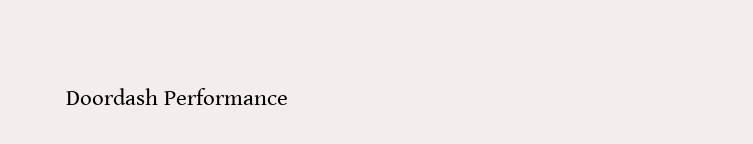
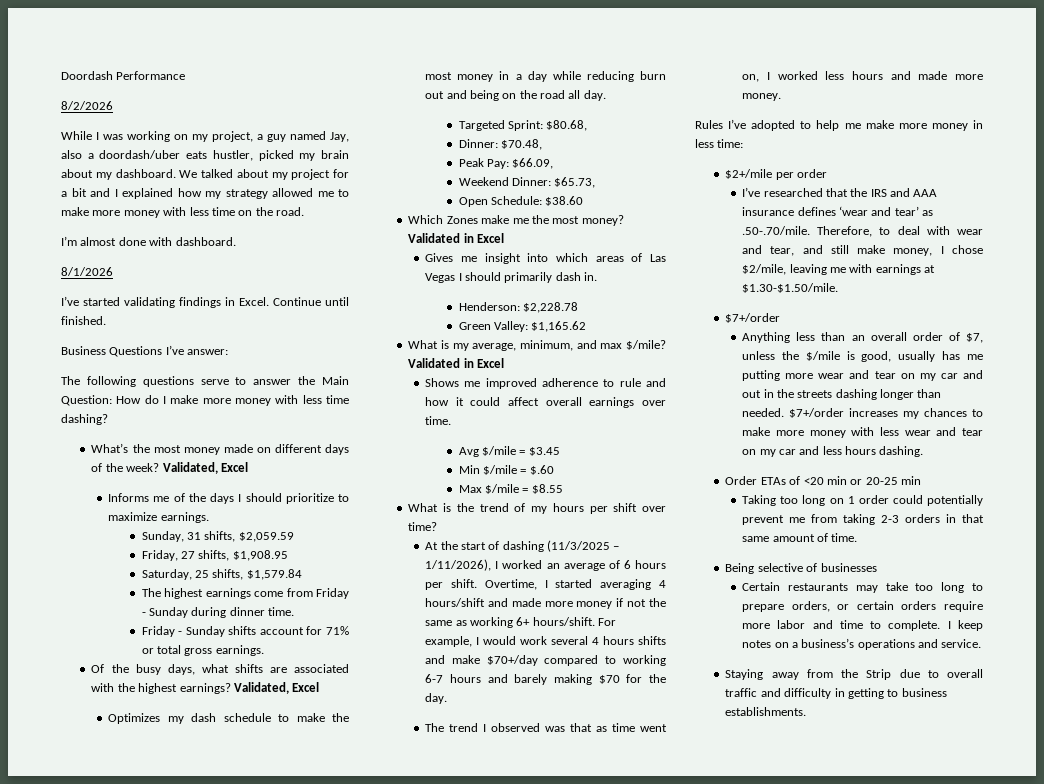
(289, 96) none -> [61,101,113,110] [61,131,349,142] [61,150,349,161] [61,169,349,180] [61,188,349,199] [61,207,304,218] [61,236,236,246] [61,267,113,276] [61,296,349,308] [61,316,106,325] [61,345,229,357] [61,376,349,387] [61,395,349,406] [61,414,108,425] [91,443,349,455] [91,462,248,474] [108,493,349,504] [108,512,209,523] [141,531,294,542] [141,550,288,561] [141,569,302,580] [141,588,350,599] [141,607,295,618] [141,626,349,637] [141,645,264,656] [91,664,349,675] [91,682,320,694] [108,713,349,724] [425,71,666,82] [425,90,606,101] [458,120,588,131] [458,139,542,150] [458,158,554,169] [458,177,596,188] [458,196,584,207] [408,215,624,226] [408,233,505,243] [425,253,666,264] [425,272,598,283] [458,302,578,313] [458,321,587,332] [408,340,666,351] [408,358,505,368] [425,378,666,389] [425,397,666,408] [425,416,452,425] [458,446,560,457] [458,465,554,475] [458,484,563,494] [408,503,666,514] [408,522,438,531] [425,540,620,552] [425,559,666,571] [425,579,666,590] [425,598,666,609] [425,617,617,628] [425,636,666,647] [425,655,666,666] [425,674,666,685] [425,693,448,704] [425,723,667,732] [742,71,983,82] [742,93,782,101] [695,119,983,131] [695,139,744,148] [725,169,828,180] [742,187,938,197] [742,206,934,216] [742,226,983,237] [742,245,983,256] [742,264,936,275] [742,283,839,293] [725,313,781,323] [742,332,983,343] [742,351,983,362] [742,370,983,381] [742,389,942,400] [742,408,983,419] [742,427,983,438] [742,446,924,457] [725,476,922,485] [742,495,983,506] [742,514,984,525] [742,533,858,542] [725,563,877,574] [742,582,983,593] [742,601,983,612] [742,620,983,631] [742,638,982,650] [725,669,983,680] [725,688,947,699] [725,707,807,716] // 8/2/2026 // While I was working on my project, a guy named Jay, also a doordash/uber eats hustler, picked my brain about my dashboard. We talked about my project for a bit and I explained how my strategy allowed me to make more money with less time on the road. // I’m almost done with dashboard. // 8/1/2026 // I’ve started validating findings in Excel. Continue until finished. // Business Questions I’ve answer: // The following questions serve to answer the Main Question: How do I make more money with less time dashing? // What’s the most money made on different days of the week? Validated, Excel // Informs me of the days I should prioritize to maximize earnings. // Sunday, 31 shifts, $2,059.59 // Friday, 27 shifts, $1,908.95 // Saturday, 25 shifts, $1,579.84 // The highest earnings come from Friday - Sunday during dinner time. // Friday - Sunday shifts account for 71% or total gross earnings. // Of the busy days, what shifts are associated with the highest earnings? Validated, Excel // Optimizes my dash schedule to make the most money in a day while reducing burn out and being on the road all day. // Targeted Sprint: $80.68, // Dinner: $70.48, // Peak Pay: $66.09, // Weekend Dinner: $65.73, // Open Schedule: $38.60 // Which Zones make me the most money? Validated in Excel // Gives me insight into which areas of Las Vegas I should primarily dash in. // Henderson: $2,228.78 // Green Valley: $1,165.62 // What is my average, minimum, and max $/mile? Validated in Excel // Shows me improved adherence to rule and how it could affect overall earnings over time. // Avg $/mile = $3.45 // Min $/mile = $.60 // Max $/mile = $8.55 // What is the trend of my hours per shift over time? // At the start of dashing (11/3/2025 – 1/11/2026), I worked an average of 6 hours per shift. Overtime, I started averaging 4 hours/shift and made more money if not the same as working 6+ hours/shift. For example, I would work several 4 hours shifts and make $70+/day compared to working 6-7 hours and barely making $70 for the day. // The trend I observed was that as time went on, I worked less hours and made more money. // Rules I’ve adopted to help me make more money in less time: // $2+/mile per order // I’ve researched that the IRS and AAA insurance defines ‘wear and tear’ as .50-.70/mile. Therefore, to deal with wear and tear, and still make money, I chose $2/mile, leaving me with earnings at $1.30-$1.50/mile. // $7+/order // Anything less than an overall order of $7, unless the $/mile is good, usually has me putting more wear and tear on my car and out in the streets dashing longer than needed. $7+/order increases my chances to make more money with less wear and tear on my car and less hours dashing. // Order ETAs of <20 min or 20-25 min // Taking too long on 1 order could potentially prevent me from taking 2-3 orders in that same amount of time. // Being selective of businesses // Certain restaurants may take too long to prepare orders, or certain orders require more labor and time to complete. I keep notes on a business’s operations and service. // Staying away from the Strip due to overall traffic and difficulty in getting to business establishments.

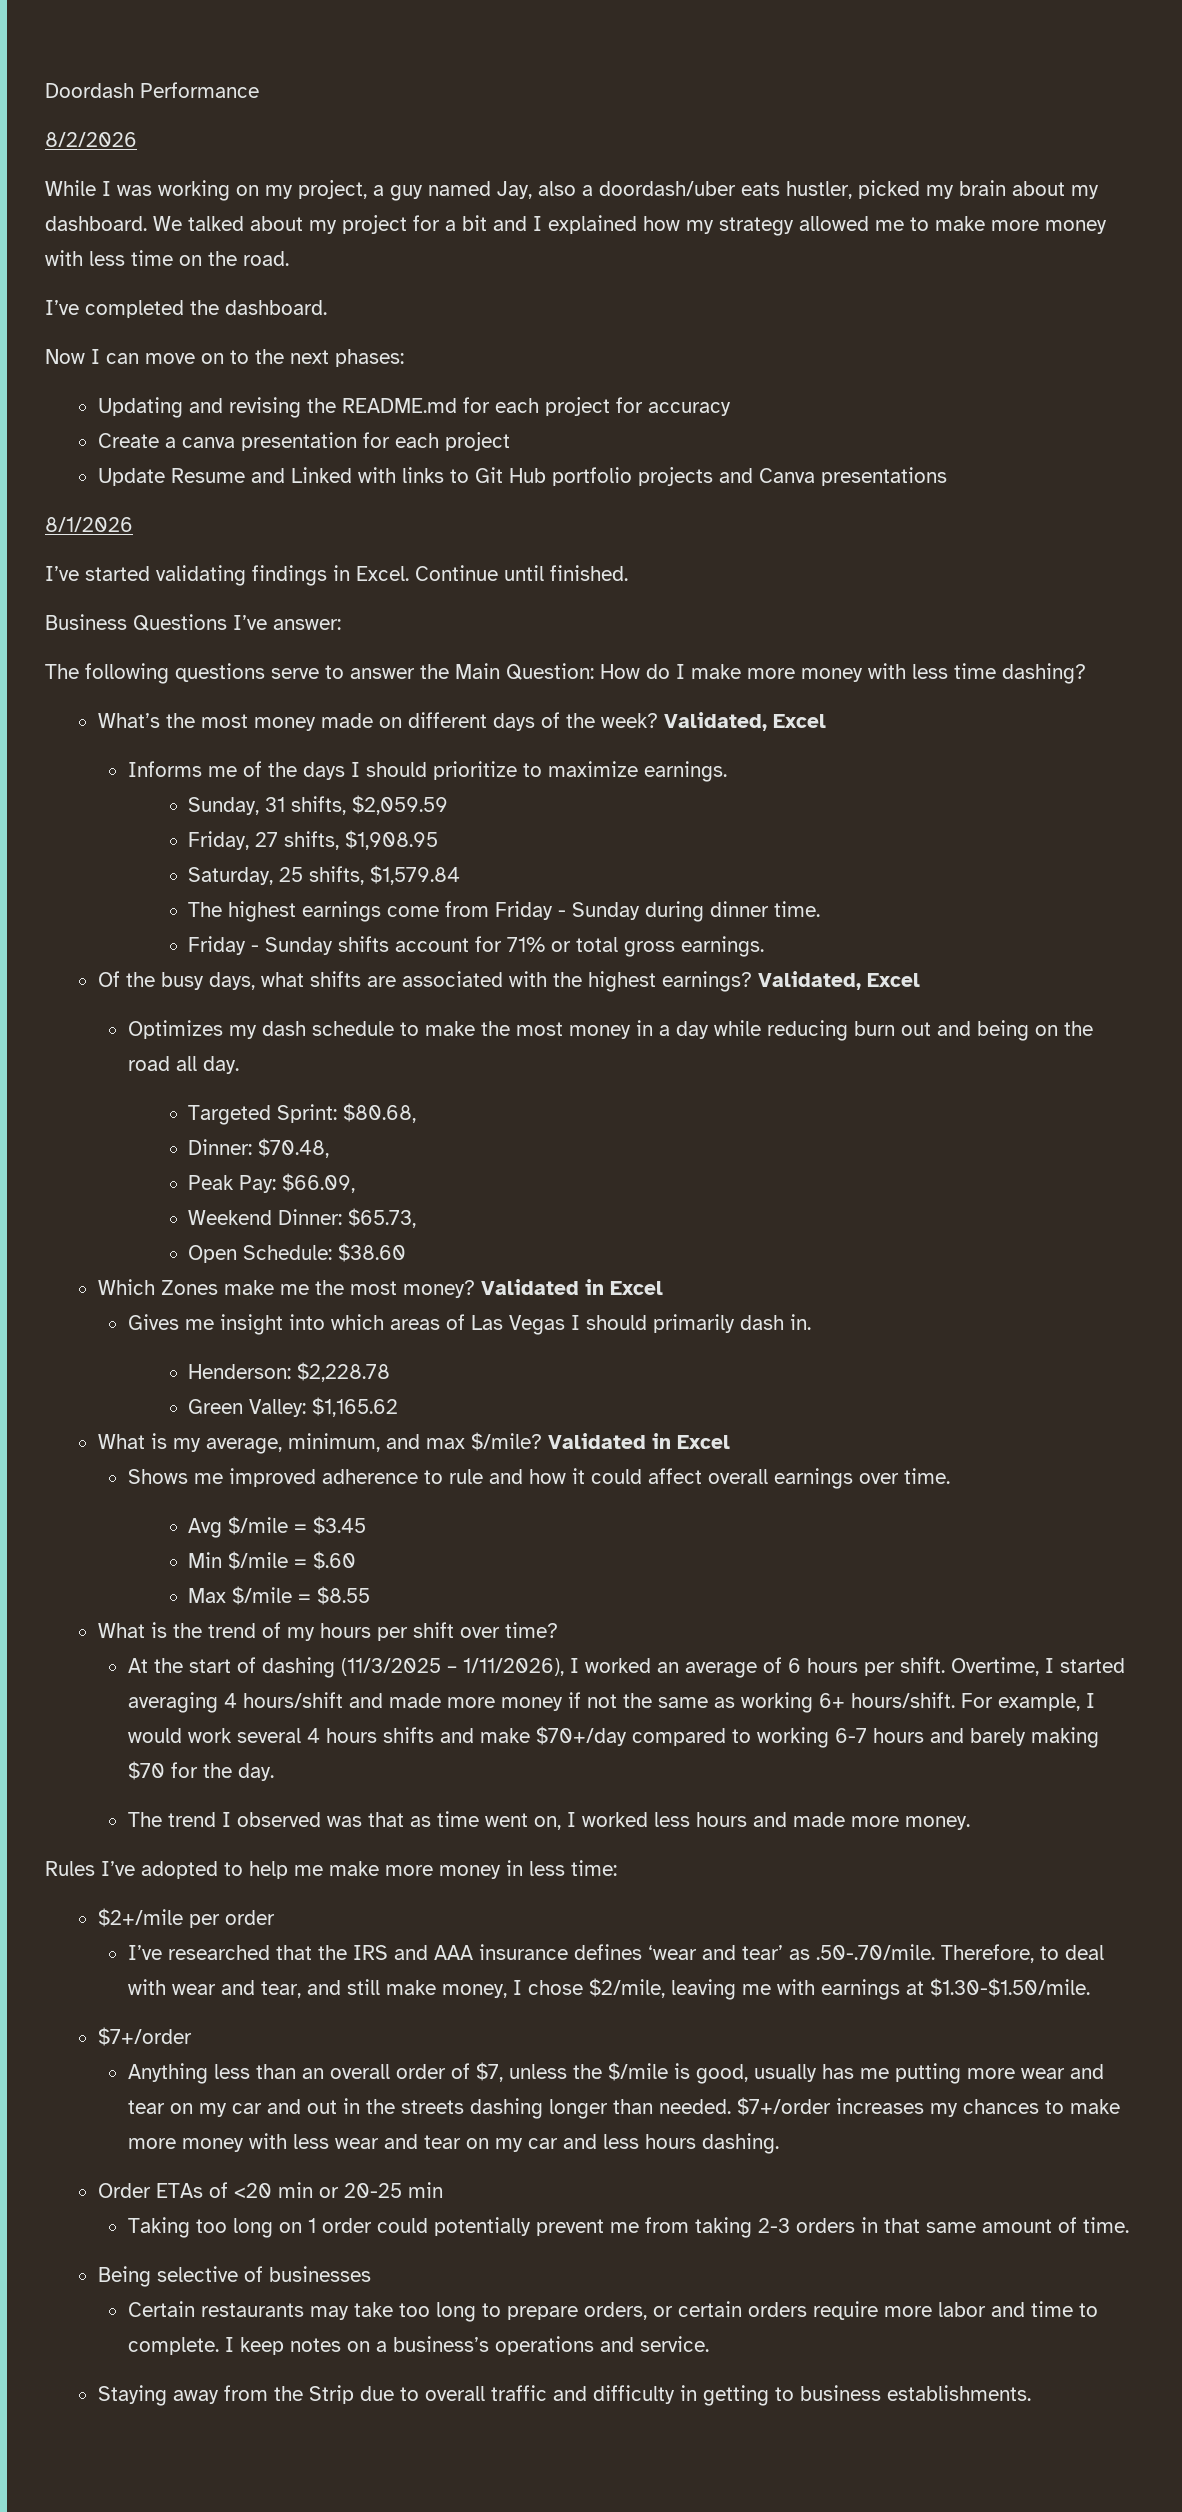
[61,236,236,246] I’m almost done with dashboard. -> [45,300,327,318] [45,349,404,367] [97,397,731,418] [97,432,510,451] [97,467,947,486] I’ve completed the dashboard. // Now I can move on to the next phases: // Updating and revising the README.md for each project for accuracy // Create a canva presentation for each project // Update Resume and Linked with links to Git Hub portfolio projects and Canva presentations

